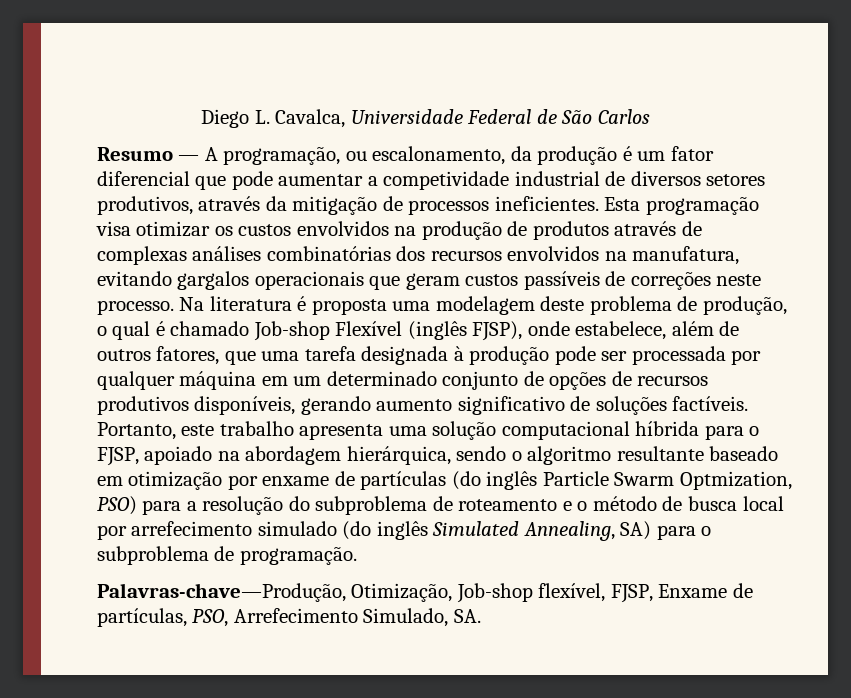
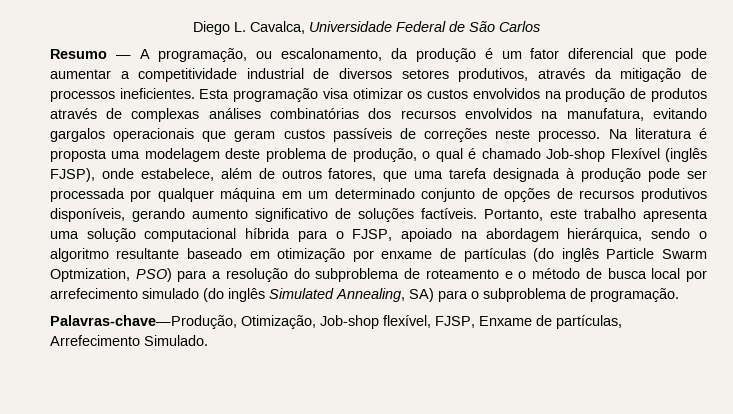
[383,171,510,190] competividade -> [138,68,238,82] competitividade
[192,608,481,627] PSO, Arrefecimento Simulado, SA. -> [49,335,208,346] Arrefecimento Simulado.

